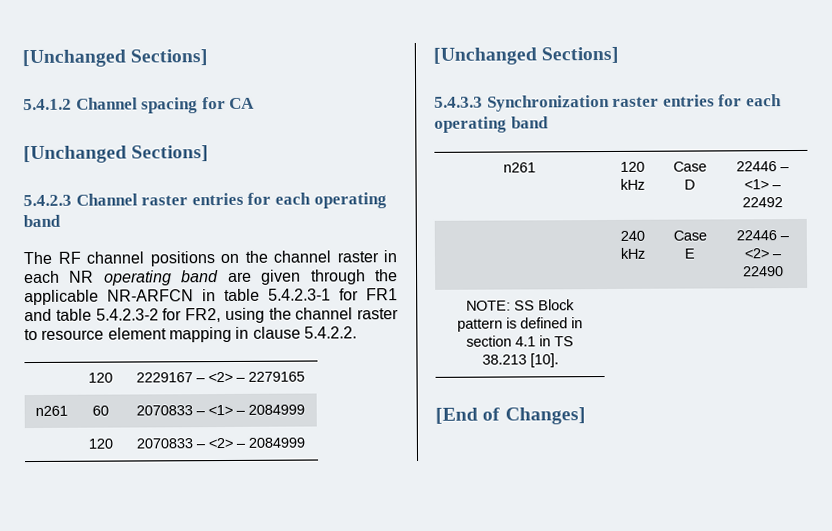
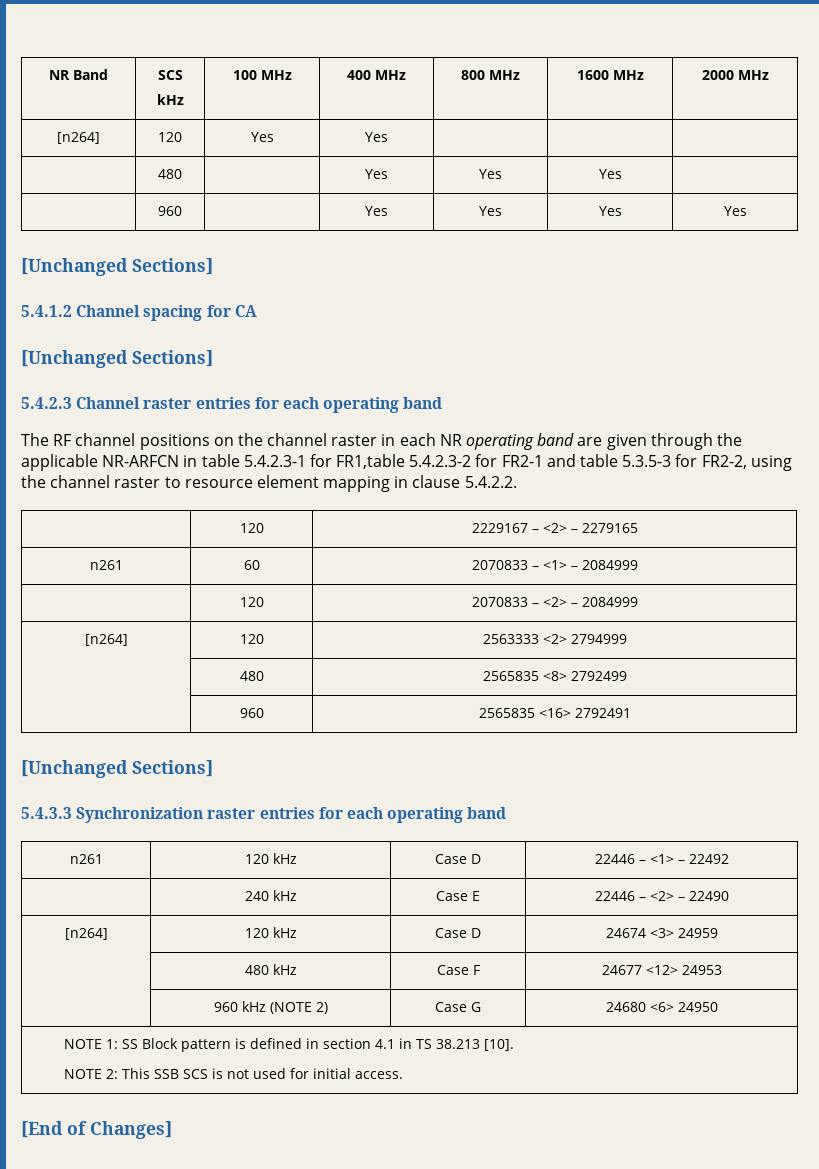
(22, 58) none -> [49,69,108,80] [157,70,183,80] [156,94,184,105] [232,70,292,80] [347,70,406,80] [461,70,520,80] [576,70,644,80] [701,70,769,80] [57,132,100,144] [158,132,182,142] [250,132,274,142] [365,132,388,142] [158,169,182,179] [365,169,388,179] [479,169,502,179] [598,169,622,179] [158,206,182,216] [365,206,388,216] [479,206,502,216] [598,206,622,216] [723,206,747,216] NR Band | SCS // kHz | 100 MHz | 400 MHz | 800 MHz | 1600 MHz | 2000 MHz // [n264] | 120 | Yes | Yes | | | // | 480 | | Yes | Yes | Yes | // | 960 | | Yes | Yes | Yes | Yes //
[366,288,398,301] [24,308,221,323] FR1 and table 5.4.2.3-2 for FR2, -> [336,454,747,469] FR1,table 5.4.2.3-2 for FR2-1 and table 5.3.5-3 for FR2-2,
(305, 442) none -> [84,634,128,646] [239,634,264,644] [482,634,627,644] [239,671,264,681] [482,671,627,681] [239,708,264,718] [478,708,631,718] // [n264] | 120 | 2563333 <2> 2794999 // | 480 | 2565835 <8> 2792499 // | 960 | 2565835 <16> 2792491
[466,300,511,311] NOTE: -> [64,928,108,940] [244,927,297,938] [435,928,481,938] [605,928,718,938] [244,964,297,975] [436,965,480,975] [601,965,722,975] [213,1001,328,1014] [435,1002,481,1012] [605,1002,718,1012] [63,1039,118,1049] [n264] | 120 kHz | Case D | 24674 <3> 24959 // | 480 kHz | Case F | 24677 <12> 24953 // | 960 kHz (NOTE 2) | Case G | 24680 <6> 24950 // NOTE 1:
(559, 360) none -> [63,1068,403,1079] // NOTE 2: This SSB SCS is not used for initial access.

